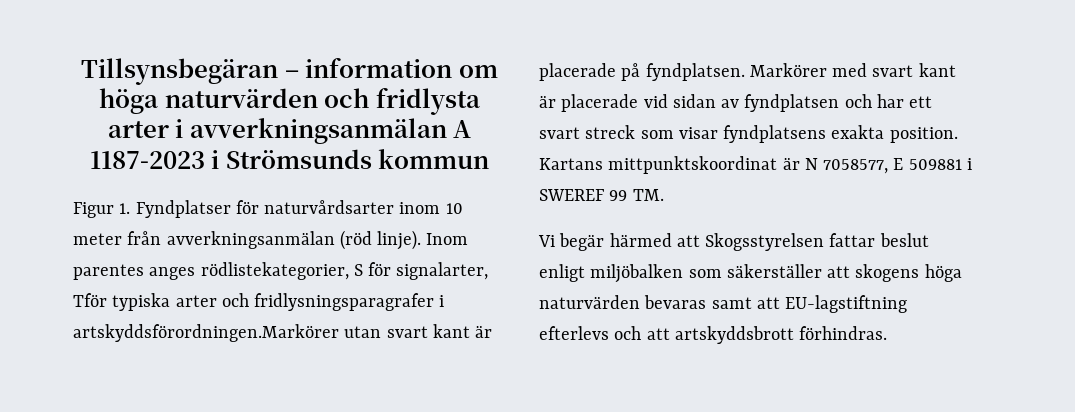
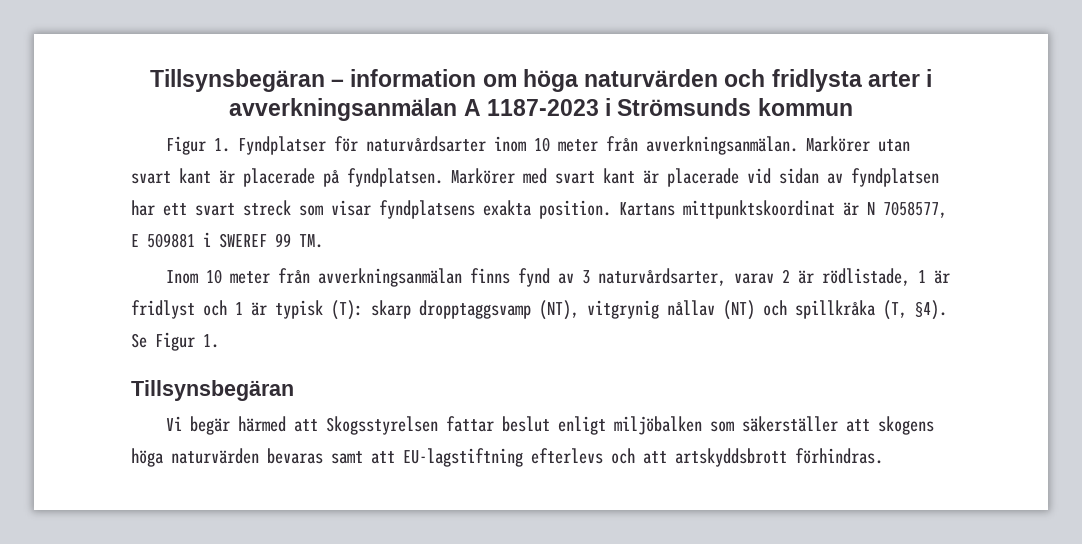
[166,230,469,250] [73,262,489,280] [73,293,445,311] [73,324,339,342] avverkningsanmälan (röd linje). Inom parentes anges rödlistekategorier, S för signalarter, Tför typiska arter och fridlysningsparagrafer i artskyddsförordningen.Markörer -> [646,136,871,155] avverkningsanmälan. Markörer
[844,94,872,108] och -> (939, 177) none
(664, 195) none -> [166,268,951,287] [131,300,947,320] [131,332,219,351] [131,380,294,401] // Inom 10 meter från avverkningsanmälan finns fynd av 3 naturvårdsarter, varav 2 är rödlistade, 1 är fridlyst och 1 är typisk (T): skarp dropptaggsvamp (NT), vitgrynig nållav (NT) och spillkråka (T, §4). Se Figur 1. // Tillsynsbegäran

